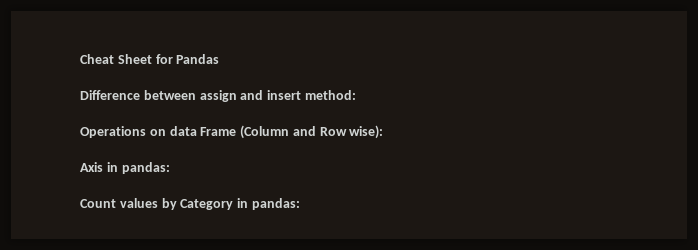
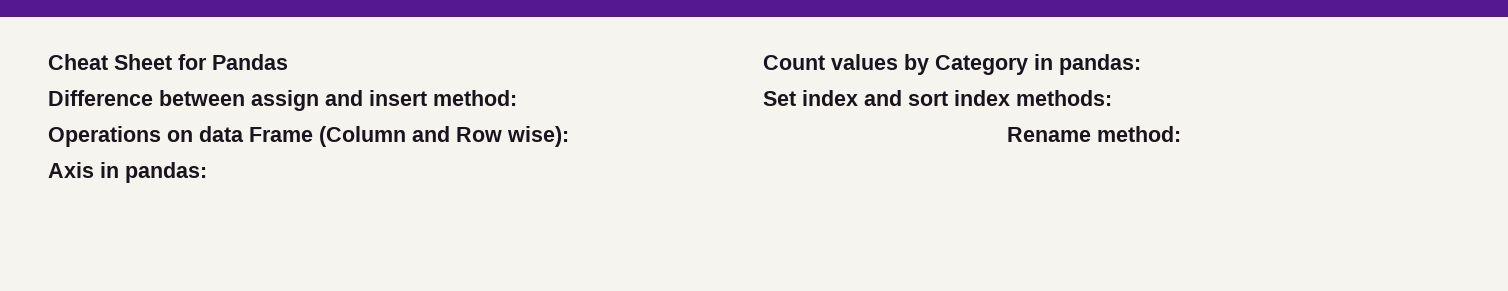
(300, 204) none -> [763,90,1112,106] [1007,126,1181,142] // Set index and sort index methods: // Rename method:

